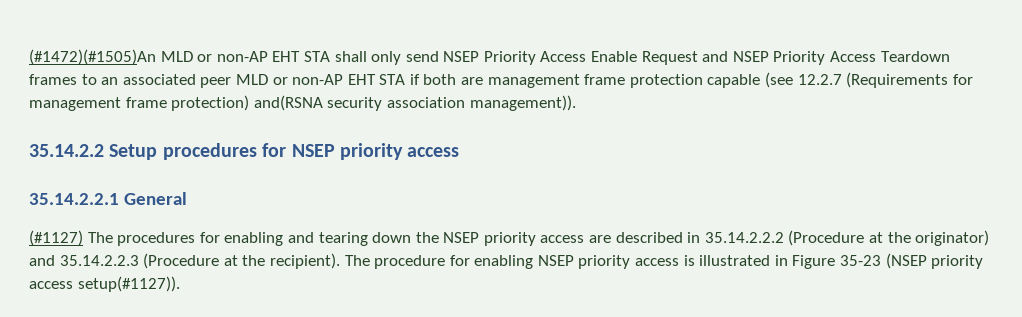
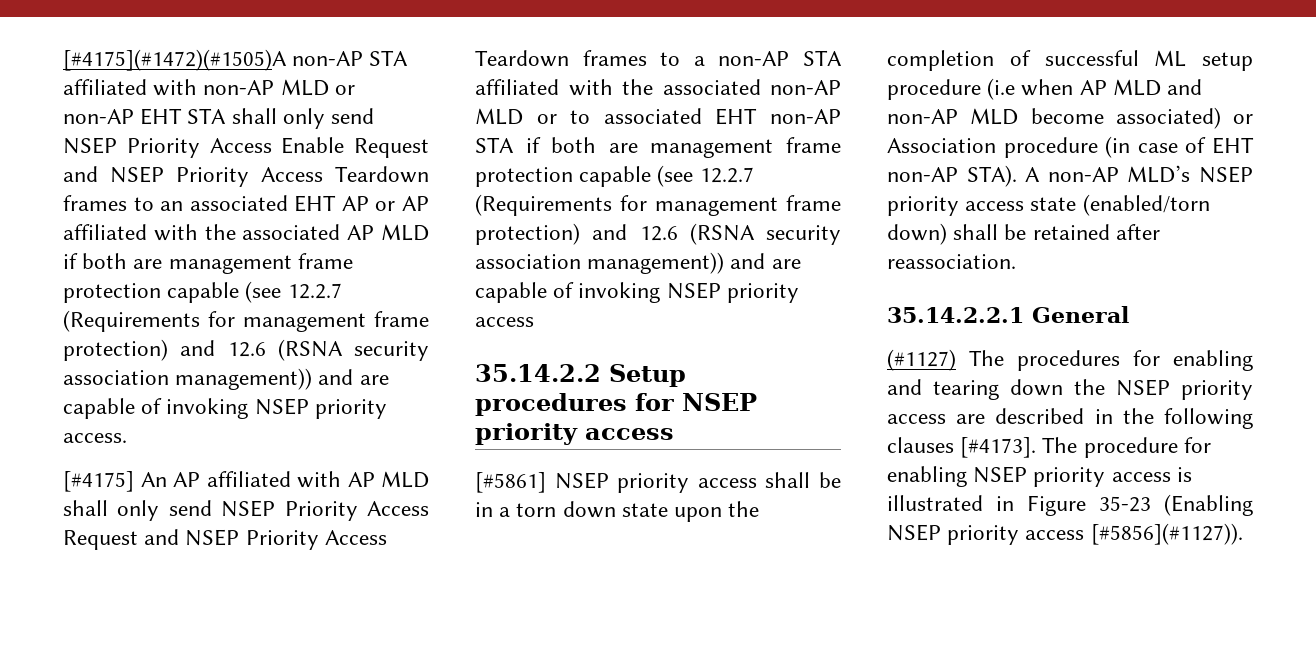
[29,49,156,65] (#1472)(#1505)An -> [63,49,409,71] [63,79,275,96] [#4175](#1472)(#1505)A non-AP STA affiliated with non-AP
[200,74,376,88] peer MLD or non-AP EHT -> [294,195,429,212] [63,224,430,241] [63,253,353,274] [63,281,342,303] [63,310,429,332] [63,339,429,361] [63,368,389,390] [63,398,387,419] [63,433,127,443] [63,471,429,492] [63,500,429,521] [63,529,387,550] [475,50,842,67] [475,79,841,96] [475,108,841,125] EHT AP or AP affiliated with the associated AP MLD if both are management frame protection capable (see 12.2.7 (Requirements for management frame protection) and 12.6 (RSNA security association management)) and are capable of invoking NSEP priority access. // [#4175] An AP affiliated with AP MLD shall only send NSEP Priority Access Request and NSEP Priority Access Teardown frames to a non-AP STA affiliated with the associated non-AP MLD or to associated EHT non-AP
[253,95,576,111] and(RSNA security association management)). -> [592,223,841,245] [475,252,801,274] [475,282,799,303] [475,317,534,327] and 12.6 (RSNA security association management)) and are capable of invoking NSEP priority access
(460, 152) none -> [475,472,841,493] [475,501,760,522] [887,50,1253,71] [887,78,1203,100] [887,107,1253,129] [887,136,1254,158] [887,165,1253,187] [887,194,1210,216] [887,223,1160,245] [887,254,1016,269] // [#5861] NSEP priority access shall be in a torn down state upon the completion of successful ML setup procedure (i.e when AP MLD and non-AP MLD become associated) or Association procedure (in case of EHT non-AP STA). A non-AP MLD’s NSEP priority access state (enabled/torn down) shall be retained after reassociation.
[704,230,990,246] [29,253,340,269] 35.14.2.2.2 (Procedure at the originator) and 35.14.2.2.3 (Procedure at the recipient). -> [1122,408,1253,429] [887,437,1037,458] the following clauses [#4173].
[885,253,984,269] [29,276,180,292] (NSEP priority access setup(#1127)). -> [1164,494,1253,516] [887,523,1243,545] (Enabling NSEP priority access [#5856](#1127)).

